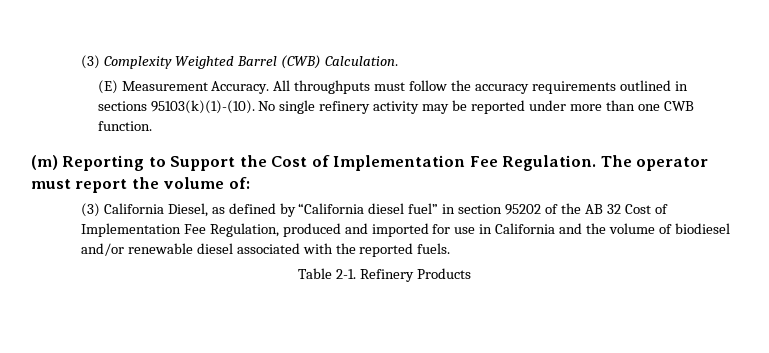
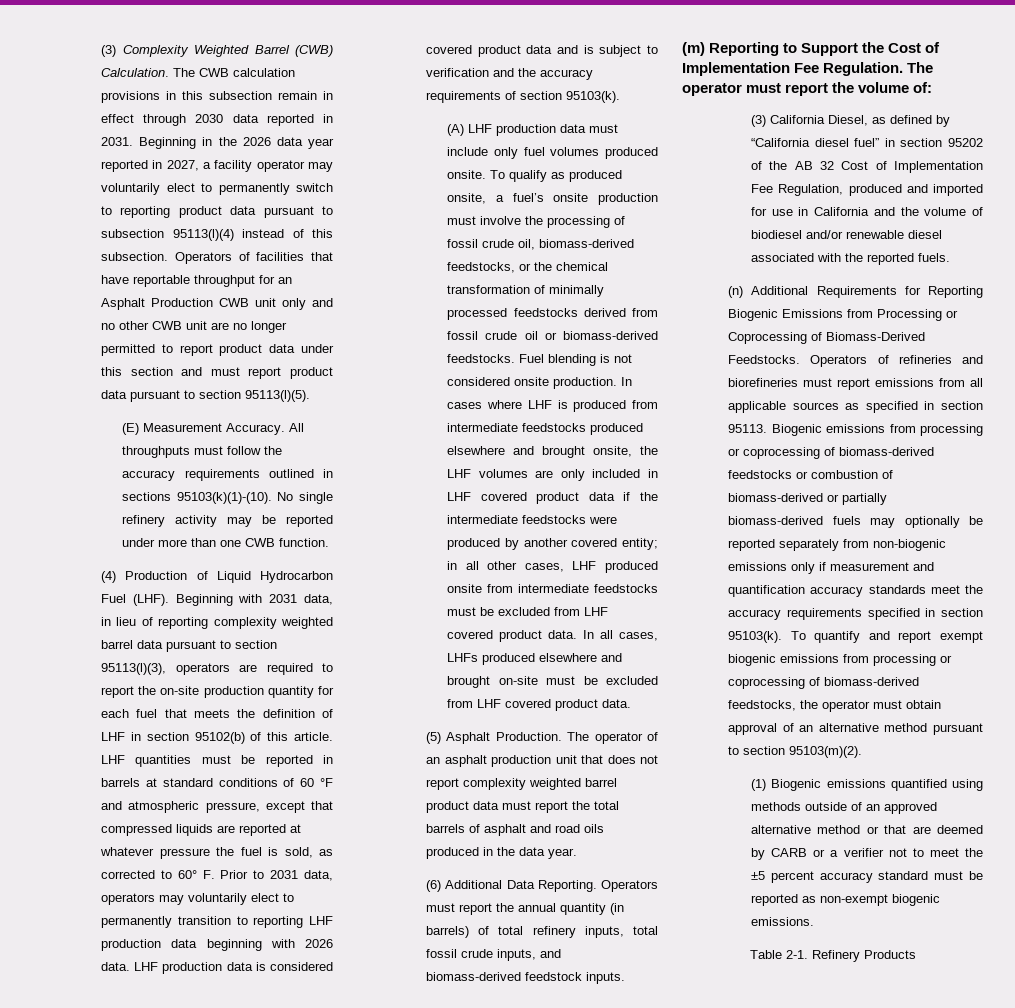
(398, 61) none -> [173,68,296,77] [101,91,333,103] [101,114,333,126] [101,137,335,149] [101,160,333,172] [101,183,333,195] [101,206,333,218] [101,229,333,241] [101,252,333,264] [101,275,293,287] [101,298,333,310] [101,321,288,333] [101,344,334,356] [101,367,334,379] [101,390,311,402] The CWB calculation provisions in this subsection remain in effect through 2030 data reported in 2031. Beginning in the 2026 data year reported in 2027, a facility operator may voluntarily elect to permanently switch to reporting product data pursuant to subsection 95113(l)(4) instead of this subsection. Operators of facilities that have reportable throughput for an Asphalt Production CWB unit only and no other CWB unit are no longer permitted to report product data under this section and must report product data pursuant to section 95113(l)(5).
(152, 126) none -> [101,571,333,583] [101,594,333,606] [101,617,333,629] [101,640,278,652] [101,663,333,675] [101,686,334,698] [101,709,333,718] [101,732,333,744] [101,755,333,767] [101,778,333,787] [101,801,333,813] [101,824,302,836] [100,847,333,859] [101,870,333,881] [101,893,295,905] [101,916,333,928] [101,939,333,951] [101,962,333,974] [426,45,658,57] [426,68,594,80] [426,91,621,103] [447,124,619,136] [447,147,658,159] [447,170,623,182] [447,193,658,205] [447,216,626,228] [447,239,635,250] [447,262,609,273] [447,285,605,297] [447,308,658,320] [447,331,658,340] [447,354,633,366] [447,377,633,389] [447,400,658,412] [447,423,644,435] [447,446,658,458] [447,469,658,481] [447,492,658,504] [447,515,618,524] [447,538,658,550] [447,561,658,573] [447,584,658,593] [447,607,609,616] [447,630,658,642] [447,653,623,665] [447,676,658,688] [447,699,632,711] [426,732,658,744] [426,755,658,767] [426,778,618,790] [426,801,620,813] [426,824,605,836] [426,847,578,859] [426,880,658,892] [426,903,625,915] [426,926,658,938] [426,949,562,961] [426,972,626,984] // (4) Production of Liquid Hydrocarbon Fuel (LHF). Beginning with 2031 data, in lieu of reporting complexity weighted barrel data pursuant to section 95113(l)(3), operators are required to report the on-site production quantity for each fuel that meets the definition of LHF in section 95102(b) of this article. LHF quantities must be reported in barrels at standard conditions of 60 °F and atmospheric pressure, except that compressed liquids are reported at whatever pressure the fuel is sold, as corrected to 60° F. Prior to 2031 data, operators may voluntarily elect to permanently transition to reporting LHF production data beginning with 2026 data. LHF production data is considered covered product data and is subject to verification and the accuracy requirements of section 95103(k). // (A) LHF production data must include only fuel volumes produced onsite. To qualify as produced onsite, a fuel’s onsite production must involve the processing of fossil crude oil, biomass-derived feedstocks, or the chemical transformation of minimally processed feedstocks derived from fossil crude oil or biomass-derived feedstocks. Fuel blending is not considered onsite production. In cases where LHF is produced from intermediate feedstocks produced elsewhere and brought onsite, the LHF volumes are only included in LHF covered product data if the intermediate feedstocks were produced by another covered entity; in all other cases, LHF produced onsite from intermediate feedstocks must be excluded from LHF covered product data. In all cases, LHFs produced elsewhere and brought on-site must be excluded from LHF covered product data. // (5) Asphalt Production. The operator of an asphalt production unit that does not report complexity weighted barrel product data must report the total barrels of asphalt and road oils produced in the data year. // (6) Additional Data Reporting. Operators must report the annual quantity (in barrels) of total refinery inputs, total fossil crude inputs, and biomass-derived feedstock inputs.
(451, 248) none -> [728,286,983,298] [728,309,959,321] [728,332,926,344] [728,355,983,367] [728,378,983,390] [728,401,983,413] [728,424,983,436] [728,447,935,459] [728,470,894,479] [728,493,888,505] [728,516,983,528] [728,539,947,551] [728,562,935,574] [728,585,983,597] [728,608,983,620] [728,631,983,643] [728,654,953,666] [728,677,920,689] [728,700,942,712] [728,723,983,735] [728,746,863,758] [751,779,983,791] [751,802,938,814] [751,825,983,834] [751,848,983,860] [751,871,983,883] [751,894,941,906] [751,917,815,926] // (n) Additional Requirements for Reporting Biogenic Emissions from Processing or Coprocessing of Biomass-Derived Feedstocks. Operators of refineries and biorefineries must report emissions from all applicable sources as specified in section 95113. Biogenic emissions from processing or coprocessing of biomass-derived feedstocks or combustion of biomass-derived or partially biomass-derived fuels may optionally be reported separately from non-biogenic emissions only if measurement and quantification accuracy standards meet the accuracy requirements specified in section 95103(k). To quantify and report exempt biogenic emissions from processing or coprocessing of biomass-derived feedstocks, the operator must obtain approval of an alternative method pursuant to section 95103(m)(2). // (1) Biogenic emissions quantified using methods outside of an approved alternative method or that are deemed by CARB or a verifier not to meet the ±5 percent accuracy standard must be reported as non-exempt biogenic emissions.

